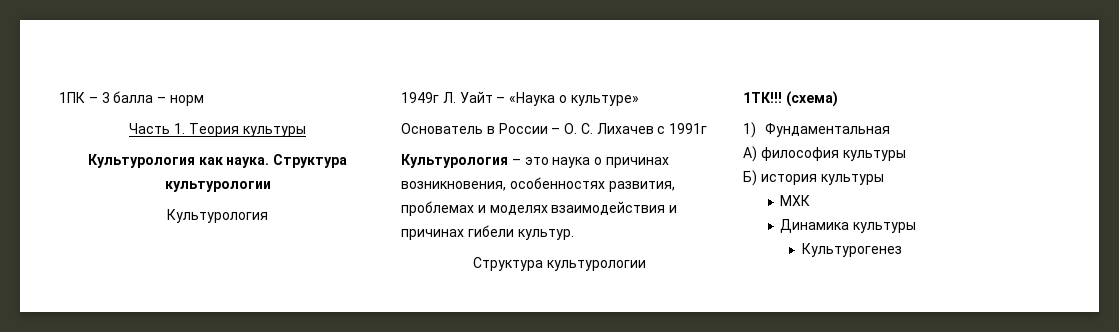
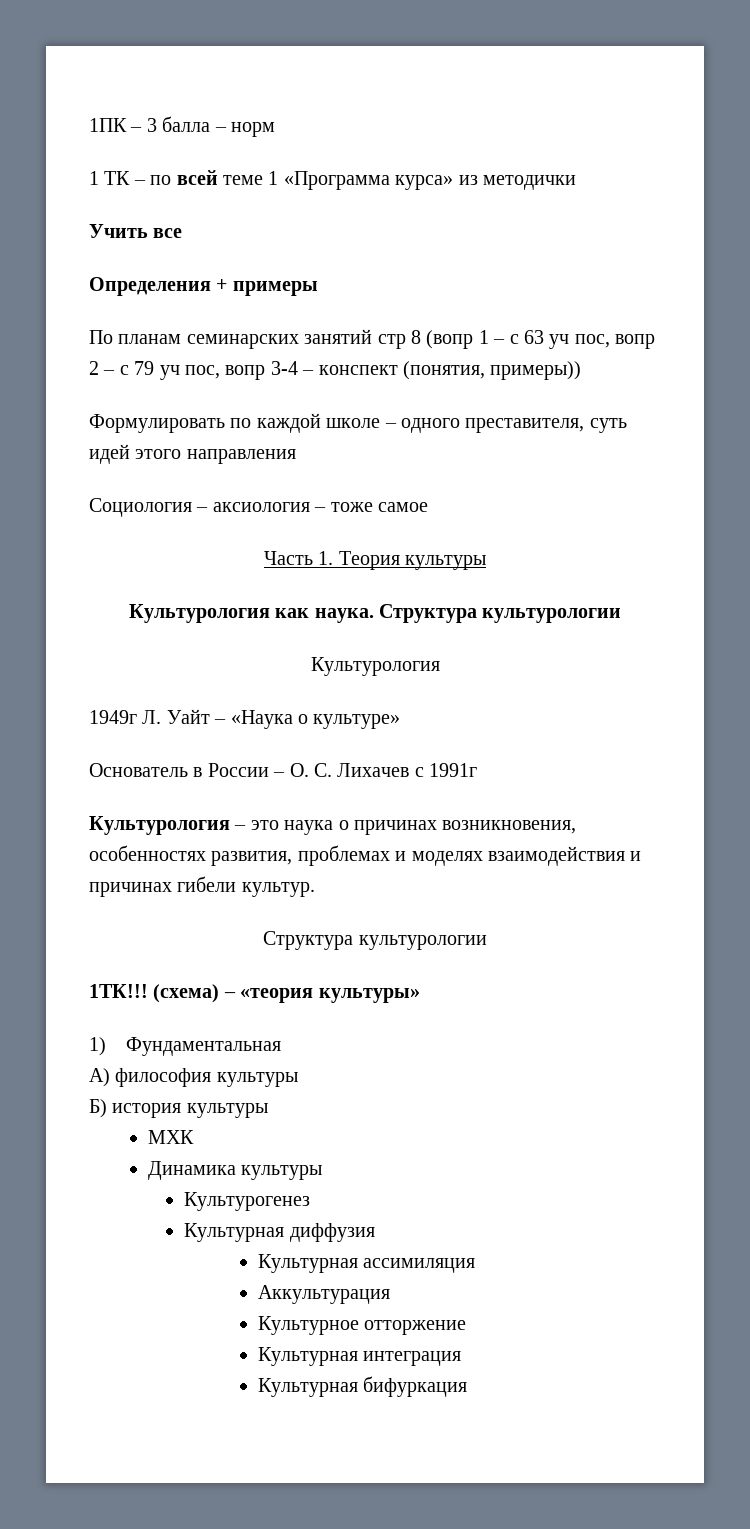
(204, 100) none -> [89,170,576,190] [89,224,183,238] [89,277,318,296] [89,329,656,349] [89,361,582,380] [89,413,627,433] [89,444,296,464] [89,498,428,517] // 1 ТК – по всей теме 1 «Программа курса» из методички // Учить все // Определения + примеры // По планам семинарских занятий стр 8 (вопр 1 – с 63 уч пос, вопр 2 – с 79 уч пос, вопр 3-4 – конспект (понятия, примеры)) // Формулировать по каждой школе – одного преставителя, суть идей этого направления // Социология – аксиология – тоже самое
(838, 99) none -> [223,988,420,1003] – «теория культуры»
(902, 250) none -> [184,1223,375,1242] [257,1254,475,1273] [257,1285,390,1304] [257,1316,466,1335] [257,1347,461,1366] [257,1376,467,1397] // Культурная диффузия // Культурная ассимиляция // Аккультурация // Культурное отторжение // Культурная интеграция // Культурная бифуркация

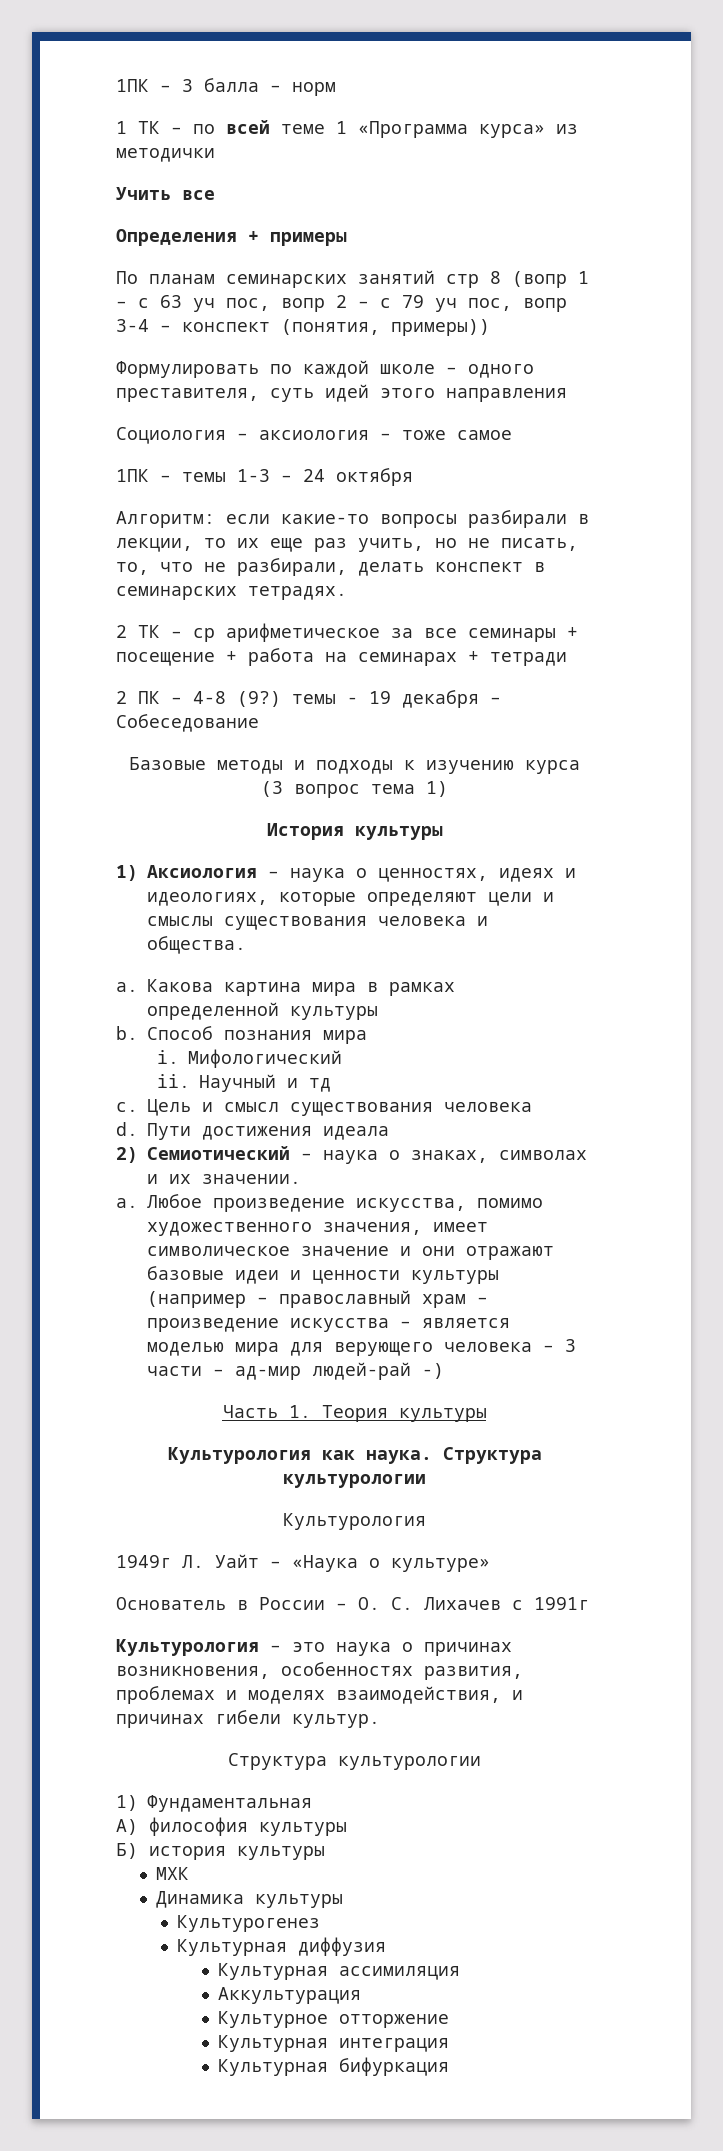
(428, 507) none -> [116,468,413,486] [116,510,589,528] [116,538,578,552] [116,558,545,576] [116,586,347,600] [116,623,578,642] [116,648,567,666] [116,690,501,708] [116,714,259,732] [129,757,580,774] [261,781,448,798] [266,823,443,840] [116,865,576,882] [147,892,554,906] [147,916,488,930] [147,936,246,954] [116,979,455,996] [147,1002,378,1020] [116,1026,367,1044] [157,1049,343,1068] [157,1074,332,1092] [116,1099,532,1116] [116,1122,389,1140] [116,1146,587,1164] [147,1174,301,1184] [116,1194,543,1212] [147,1222,488,1236] [147,1246,554,1260] [147,1266,499,1284] [147,1290,488,1308] [147,1318,510,1332] [147,1339,576,1356] [147,1362,444,1380] // 1ПК – темы 1-3 – 24 октября // Алгоритм: если какие-то вопросы разбирали в лекции, то их еще раз учить, но не писать, то, что не разбирали, делать конспект в семинарских тетрадях. // 2 ТК – ср арифметическое за все семинары + посещение + работа на семинарах + тетради // 2 ПК – 4-8 (9?) темы - 19 декабря – Собеседование // Базовые методы и подходы к изучению курса (3 вопрос тема 1) // История культуры // 1) Аксиология – наука о ценностях, идеях и идеологиях, которые определяют цели и смыслы существования человека и общества. // a. Какова картина мира в рамках определенной культуры // b. Способ познания мира // i. Мифологический // ii. Научный и тд // c. Цель и смысл существования человека // d. Пути достижения идеала // 2) Семиотический – наука о знаках, символах и их значении. // a. Любое произведение искусства, помимо художественного значения, имеет символическое значение и они отражают базовые идеи и ценности культуры (например – православный храм – произведение искусства – является моделью мира для верующего человека – 3 части – ад-мир людей-рай -)
[487,846,625,866] взаимодействия -> [336,1686,501,1704] взаимодействия,
[89,984,420,1003] // 1ТК!!! (схема) – «теория культуры» -> (481, 1763) none

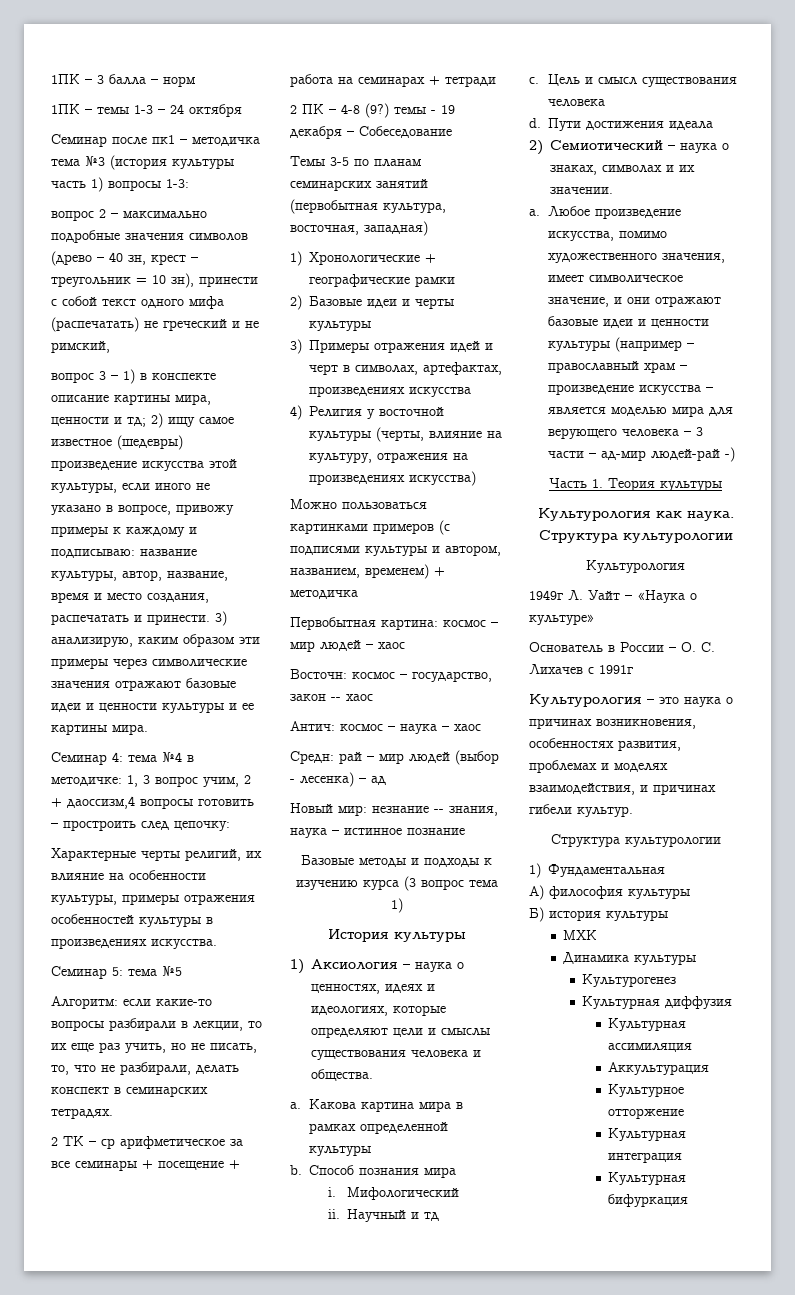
[116,120,578,138] [116,148,215,162] [116,187,215,200] [116,229,347,246] [116,270,589,288] [116,295,567,312] [116,319,490,336] [116,360,534,378] [116,384,567,402] [116,427,512,444] // 1 ТК – по всей теме 1 «Программа курса» из методички // Учить все // Определения + примеры // По планам семинарских занятий стр 8 (вопр 1 – с 63 уч пос, вопр 2 – с 79 уч пос, вопр 3-4 – конспект (понятия, примеры)) // Формулировать по каждой школе – одного преставителя, суть идей этого направления // Социология – аксиология – тоже самое -> (195, 81) none
(413, 477) none -> [51,134,260,147] [51,155,234,170] [51,177,189,192] [51,209,207,221] [51,230,248,243] [51,251,198,266] [51,273,258,288] [51,296,224,309] [51,317,259,332] [51,341,110,353] [51,369,216,384] [51,394,211,405] [51,413,234,428] [51,435,183,450] [51,459,237,471] [51,482,210,493] [51,504,234,515] [51,526,197,537] [51,549,197,558] [51,570,228,581] [51,592,209,603] [51,611,227,626] [51,634,260,647] [51,658,247,669] [51,678,236,691] [51,702,254,713] [51,724,148,735] [51,752,194,765] [51,775,251,787] [51,796,254,809] [51,820,230,831] [51,848,262,861] [51,870,206,881] [51,894,255,905] [51,914,213,927] [51,938,217,949] [51,966,182,979] // Семинар после пк1 – методичка тема №3 (история культуры часть 1) вопросы 1-3: // вопрос 2 – максимально подробные значения символов (древо – 40 зн, крест – треугольник = 10 зн), принести с собой текст одного мифа (распечатать) не греческий и не римский, // вопрос 3 – 1) в конспекте описание картины мира, ценности и тд; 2) ищу самое известное (шедевры) произведение искусства этой культуры, если иного не указано в вопросе, привожу примеры к каждому и подписываю: название культуры, автор, название, время и место создания, распечатать и принести. 3) анализирую, каким образом эти примеры через символические значения отражают базовые идеи и ценности культуры и ее картины мира. // Семинар 4: тема №4 в методичке: 1, 3 вопрос учим, 2 + даоссизм,4 вопросы готовить – простроить след цепочку: // Характерные черты религий, их влияние на особенности культуры, примеры отражения особенностей культуры в произведениях искусства. // Семинар 5: тема №5
(259, 723) none -> [290,156,421,167] [290,179,428,191] [290,199,446,214] [290,221,428,236] [290,251,437,266] [309,274,456,287] [290,295,455,310] [309,320,372,331] [290,339,494,354] [309,362,503,375] [309,386,472,397] [290,405,445,420] [309,427,503,442] [309,452,469,463] [309,471,477,486] [290,499,427,510] [290,520,450,535] [290,545,501,556] [290,564,445,579] [290,590,358,599] [290,617,498,630] [290,640,405,652] [290,669,492,682] [290,694,373,701] [290,721,481,734] [290,750,499,765] [290,772,386,787] [290,803,498,816] [290,828,465,838] // Темы 3-5 по планам семинарских занятий (первобытная культура, восточная, западная) // 1) Хронологические + географические рамки // 2) Базовые идеи и черты культуры // 3) Примеры отражения идей и черт в символах, артефактах, произведениях искусства // 4) Религия у восточной культуры (черты, влияние на культуру, отражения на произведениях искусства) // Можно пользоваться картинками примеров (с подписями культуры и автором, названием, временем) + методичка // Первобытная картина: космос – мир людей – хаос // Восточн: космос – государство, закон -- хаос // Антич: космос – наука – хаос // Средн: рай – мир людей (выбор - лесенка) – ад // Новый мир: незнание -- знания, наука – истинное познание
[301,1246,389,1256] значение -> [548,297,610,307] значение,

